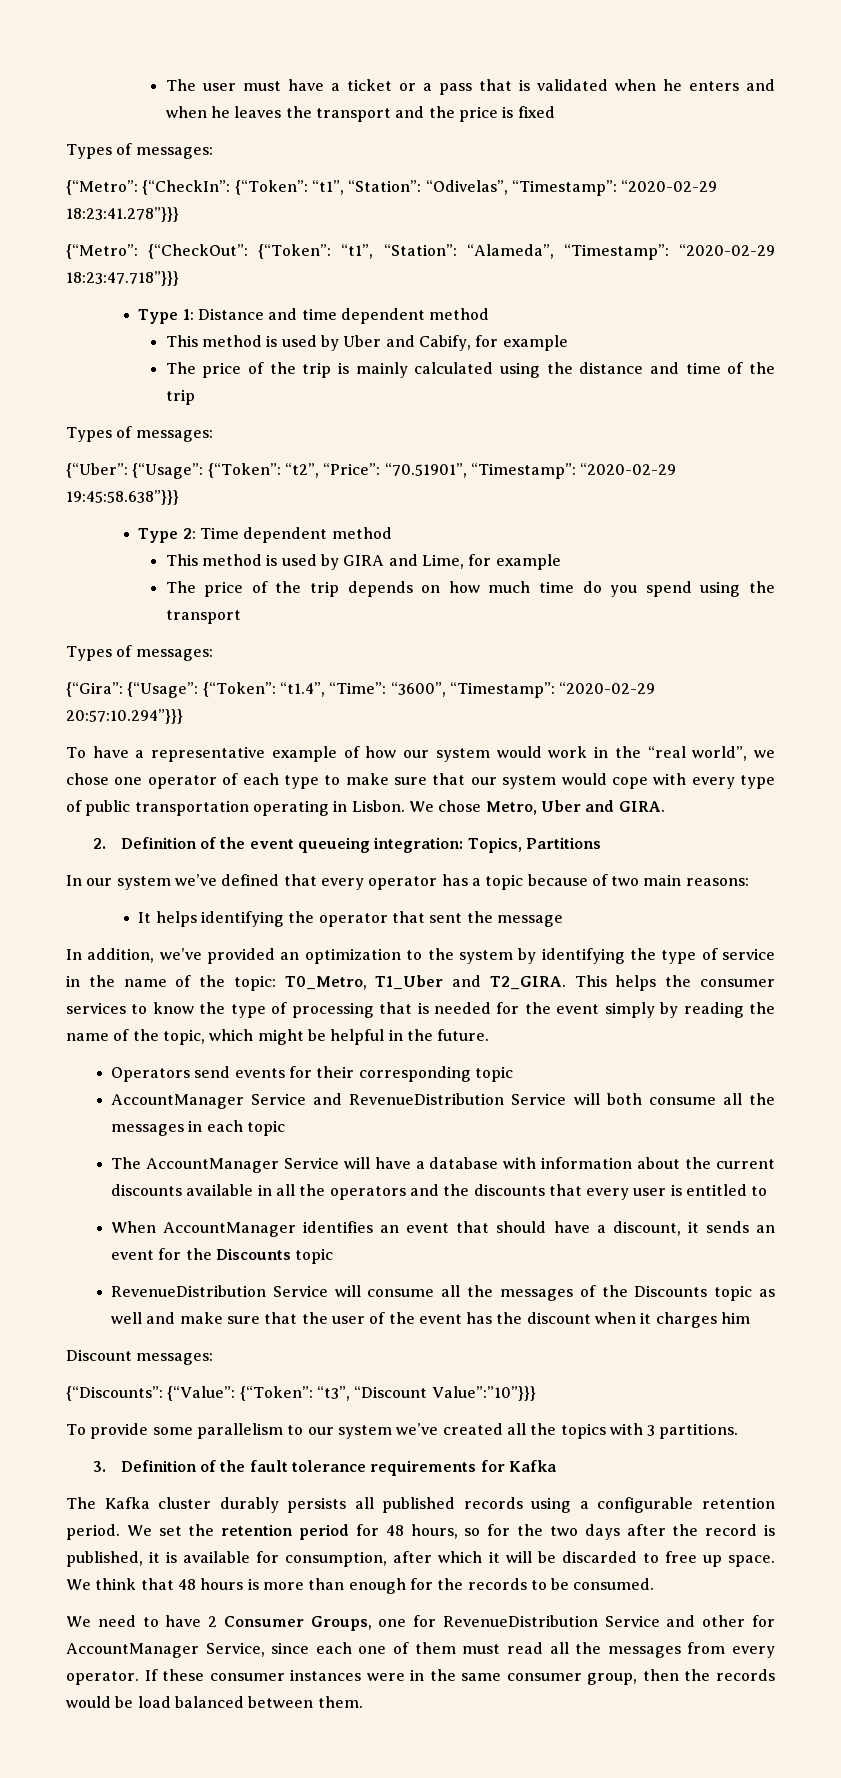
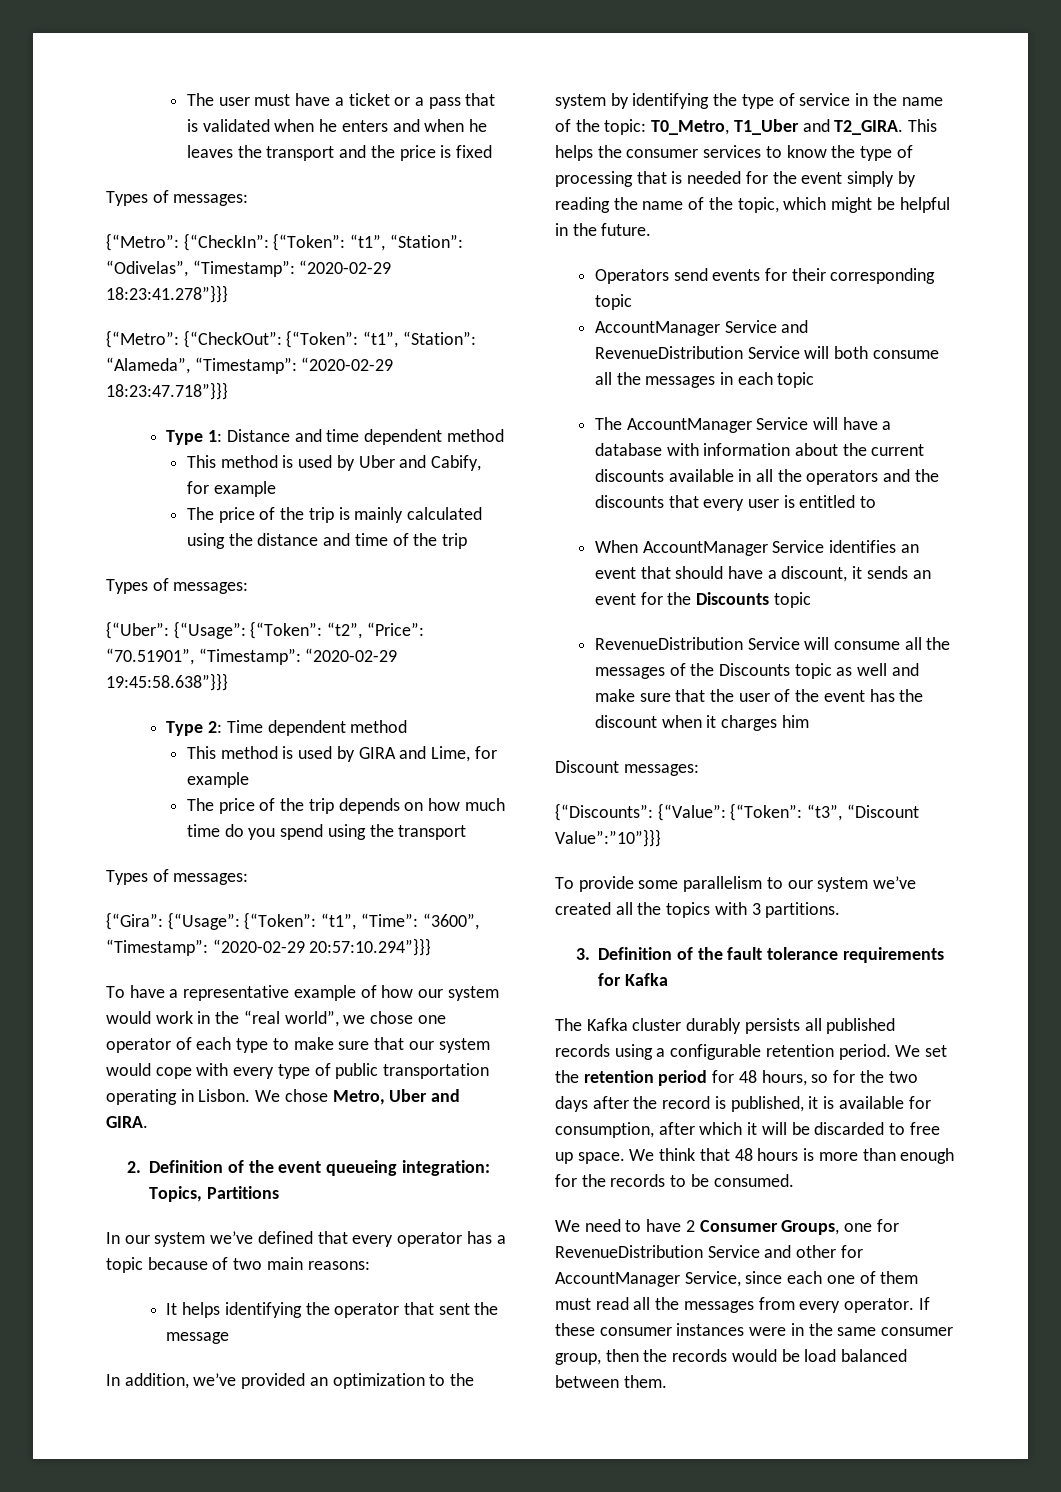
[279,682,325,697] “t1.4”, -> [321,913,357,930] “t1”,
(297, 1229) none -> [772,540,825,553] Service

